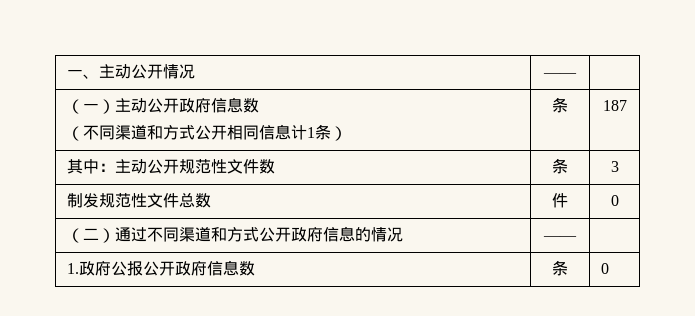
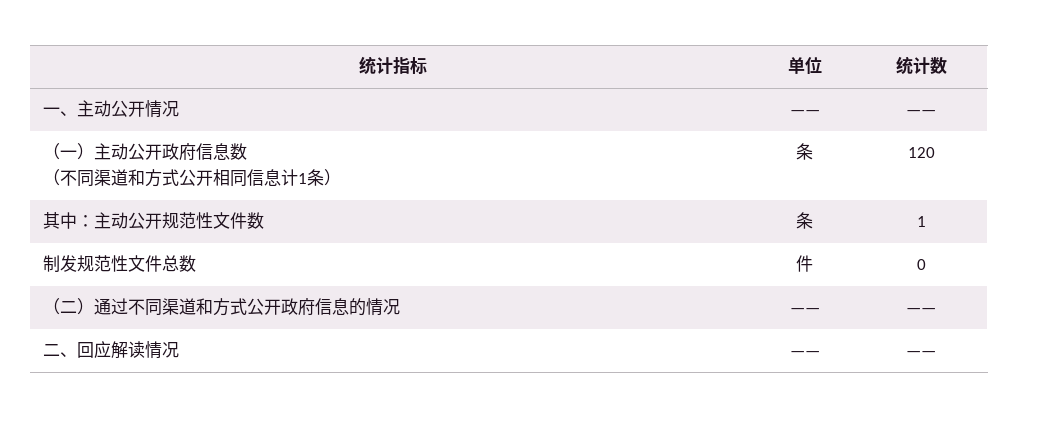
(66, 73) none -> [358,56,427,75] [787,57,822,74] [895,56,947,75] 统计指标 | 单位 | 统计数 //
(577, 75) none -> [906,110,936,115] ——
[602,100,627,111] 187 -> [907,147,935,158] 120
[610,161,619,172] 3 -> [916,216,926,227] 1
[66,260,255,276] [552,260,568,276] [600,263,609,274] // 1.政府公报公开政府信息数 | 条 | 0 -> [906,308,936,313] [43,341,180,359] [789,351,820,356] [906,351,936,356] —— // 二、回应解读情况 | —— | ——

